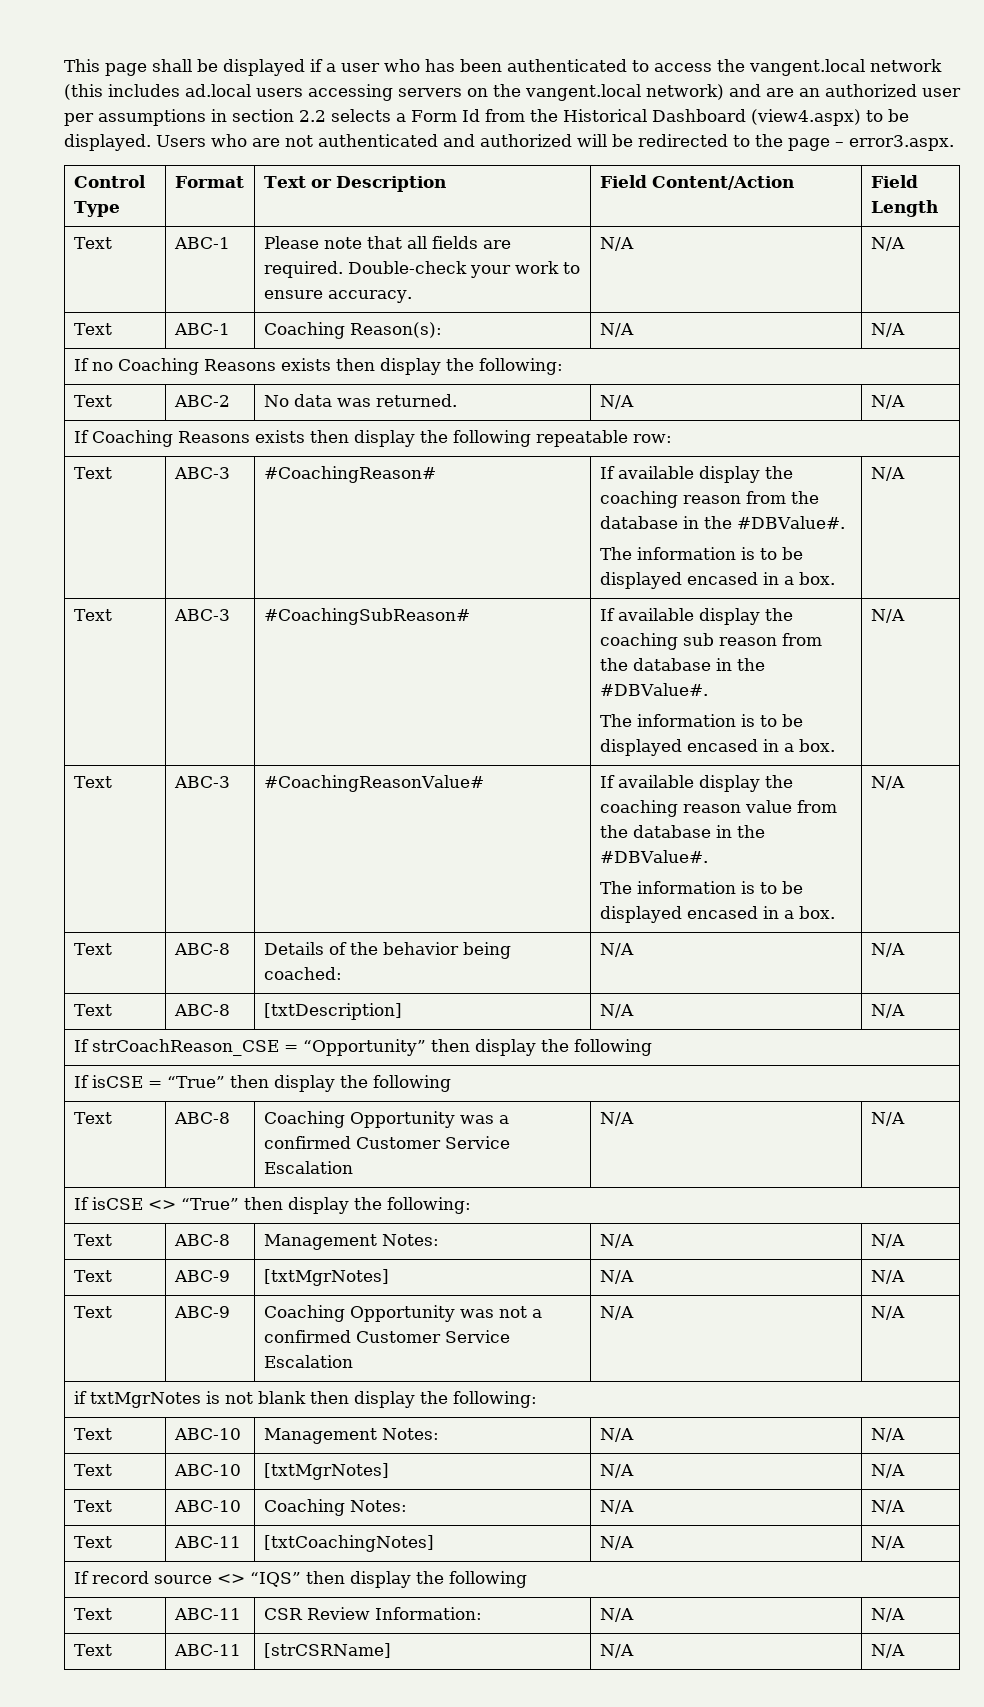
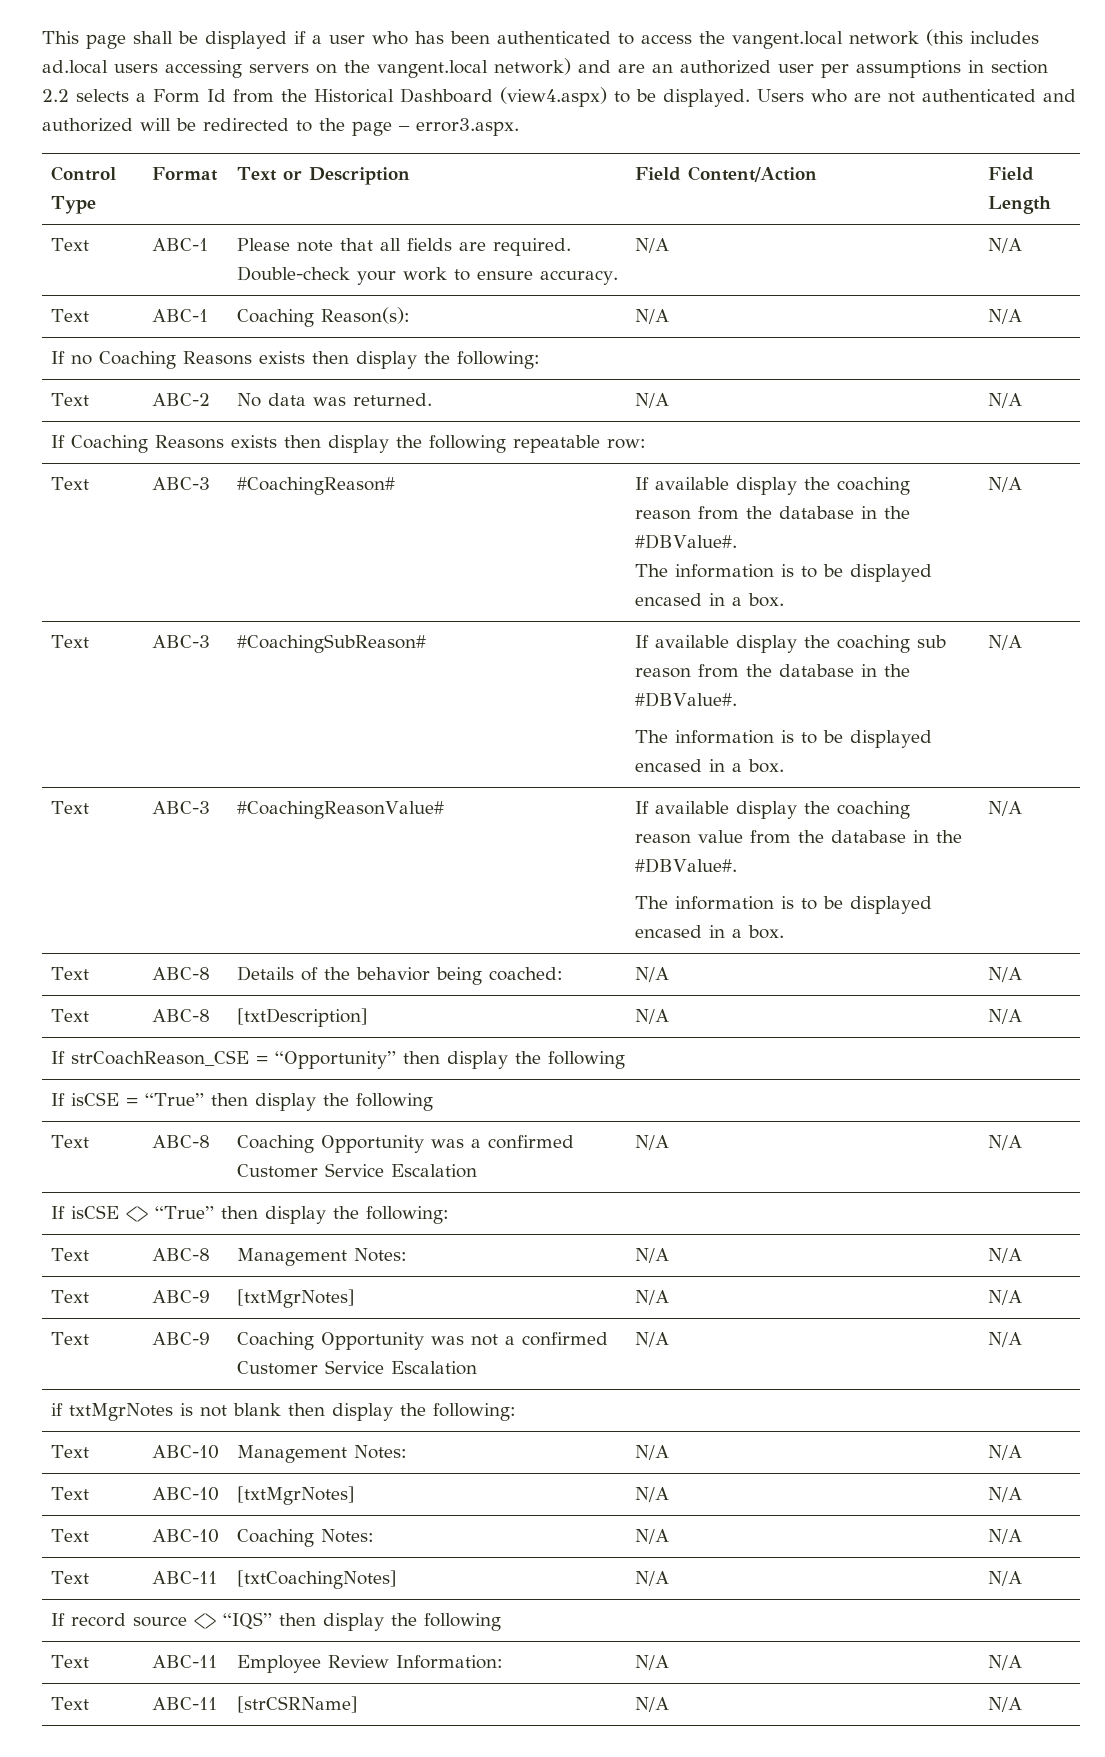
[263,1608,303,1620] CSR -> [236,1655,321,1673] Employee

